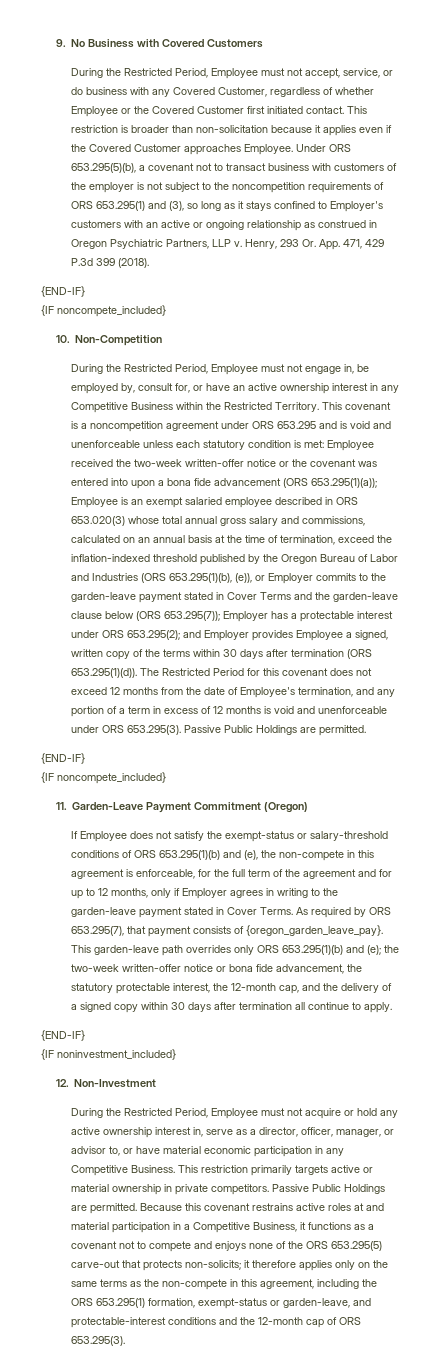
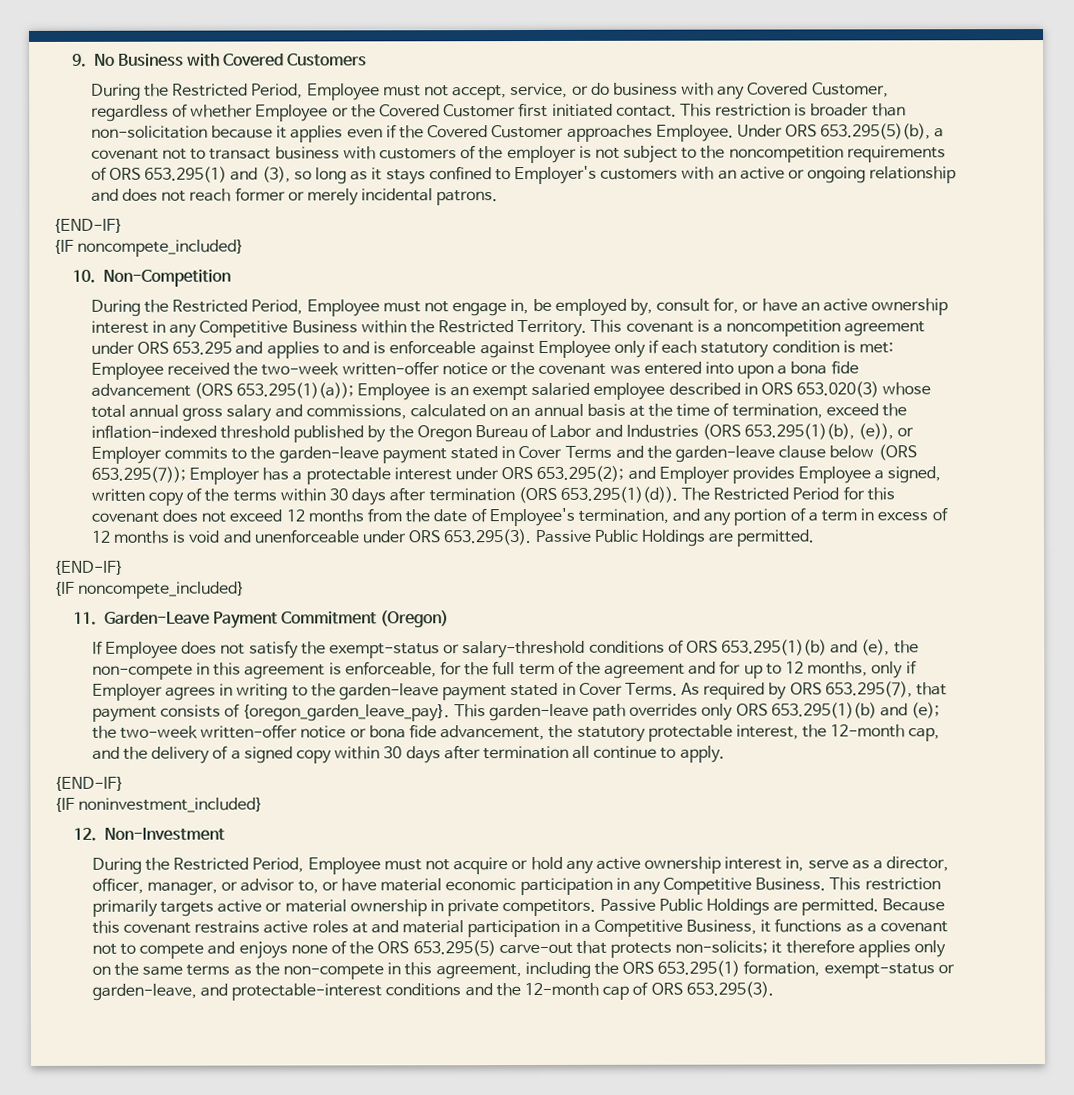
[303,220,377,228] [70,239,384,250] [70,258,149,268] as construed in Oregon Psychiatric Partners, LLP v. Henry, 293 Or. App. 471, 429 P.3d 399 (2018). -> [90,187,499,206] and does not reach former or merely incidental patrons.
[339,421,391,429] [70,440,173,448] is void and unenforceable unless -> [266,339,660,359] applies to and is enforceable against Employee only if

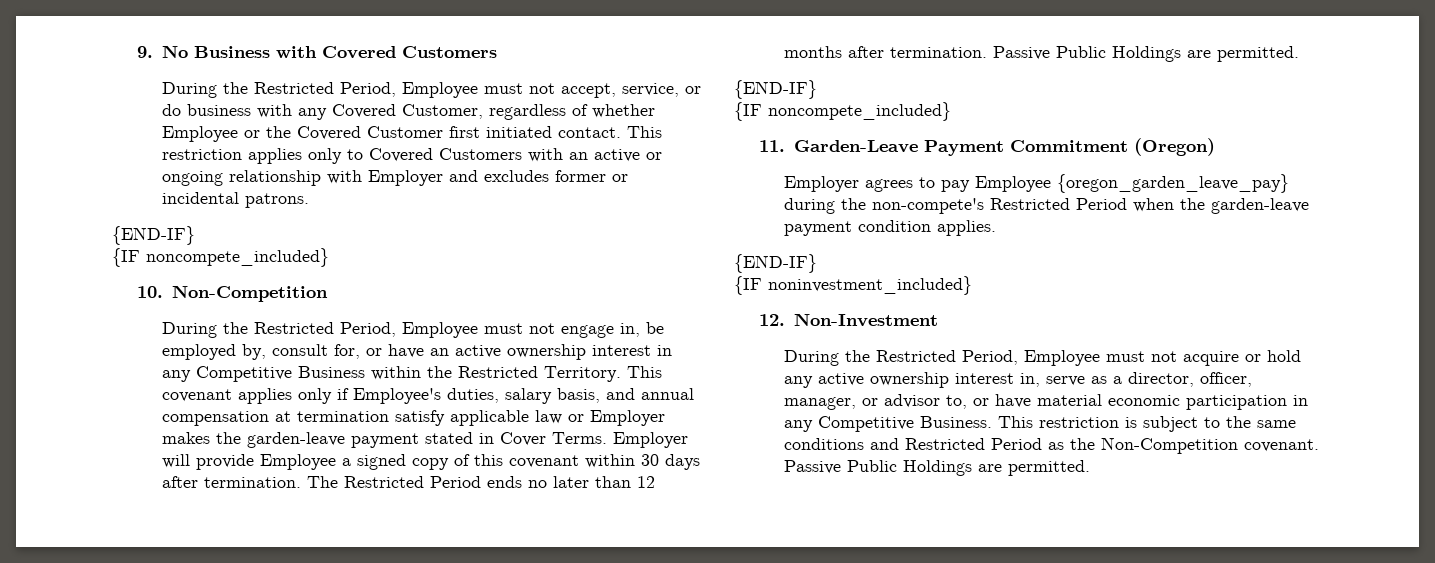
[794,103,906,117] [90,123,945,143] [90,145,946,164] [90,165,679,185] is broader than non-solicitation because it applies even if the Covered Customer approaches Employee. Under ORS 653.295(5)(b), a covenant not to transact business with customers of the employer is not subject to the noncompetition requirements of ORS 653.295(1) and (3), so long as it stays confined to Employer's customers -> [247,148,522,164] applies only to Covered Customers
[90,188,232,202] and does not reach -> [326,170,549,186] with Employer and excludes
[306,188,359,206] merely -> (628, 178) none
[696,319,926,337] [90,339,894,359] [90,360,859,380] [90,381,932,401] [90,402,907,422] [90,423,915,443] [90,444,917,464] [90,465,942,485] [90,486,895,506] [90,507,948,527] [90,529,532,546] is a noncompetition agreement under ORS 653.295 and applies to and is enforceable against Employee only if each statutory condition is met: Employee received the two-week written-offer notice or the covenant was entered into upon a bona fide advancement (ORS 653.295(1)(a)); Employee is an exempt salaried employee described in ORS 653.020(3) whose total annual gross salary and commissions, calculated on an annual basis at the time of termination, exceed the inflation-indexed threshold published by the Oregon Bureau of Labor and Industries (ORS 653.295(1)(b), (e)), or Employer commits to the garden-leave payment stated in Cover Terms and the garden-leave clause below (ORS 653.295(7)); Employer has a protectable interest under ORS 653.295(2); and Employer provides Employee a signed, written copy of the terms within 30 days after termination (ORS 653.295(1)(d)). The Restricted Period for this covenant does not exceed 12 months from the date of Employee's termination, and any portion of a term in excess of 12 months is void and unenforceable under ORS 653.295(3). -> [237,388,694,404] [161,410,665,426] [161,432,688,448] [161,454,700,470] [161,476,655,488] [783,46,987,58] applies only if Employee's duties, salary basis, and annual compensation at termination satisfy applicable law or Employer makes the garden-leave payment stated in Cover Terms. Employer will provide Employee a signed copy of this covenant within 30 days after termination. The Restricted Period ends no later than 12 months after termination.
[91,639,919,659] [91,660,917,680] [91,681,947,701] [91,702,941,722] [91,724,941,742] [91,745,725,764] If Employee does not satisfy the exempt-status or salary-threshold conditions of ORS 653.295(1)(b) and (e), the non-compete in this agreement is enforceable, for the full term of the agreement and for up to 12 months, only if Employer agrees in writing to the garden-leave payment stated in Cover Terms. As required by ORS 653.295(7), that payment consists of {oregon_garden_leave_pay}. This garden-leave path overrides only ORS 653.295(1)(b) and (e); the two-week written-offer notice or bona fide advancement, the statutory protectable interest, the 12-month cap, and the delivery of a signed copy within 30 days after termination all continue to apply. -> [783,174,1289,193] [783,198,1309,214] [783,220,996,236] Employer agrees to pay Employee {oregon_garden_leave_pay} during the non-compete's Restricted Period when the garden-leave payment condition applies.
[91,898,946,917] [91,918,948,938] [91,939,946,959] [91,960,955,980] [91,981,774,1001] primarily targets active or material ownership in private competitors. Passive Public Holdings are permitted. Because this covenant restrains active roles at and material participation in a Competitive Business, it functions as a covenant not to compete and enjoys none of the ORS 653.295(5) carve-out that protects non-solicits; it therefore applies only on the same terms as the non-compete in this agreement, including the ORS 653.295(1) formation, exempt-status or garden-leave, and protectable-interest conditions and the 12-month cap of ORS 653.295(3). -> [1124,416,1296,432] [783,437,1319,454] [783,460,1090,476] is subject to the same conditions and Restricted Period as the Non-Competition covenant. Passive Public Holdings are permitted.

